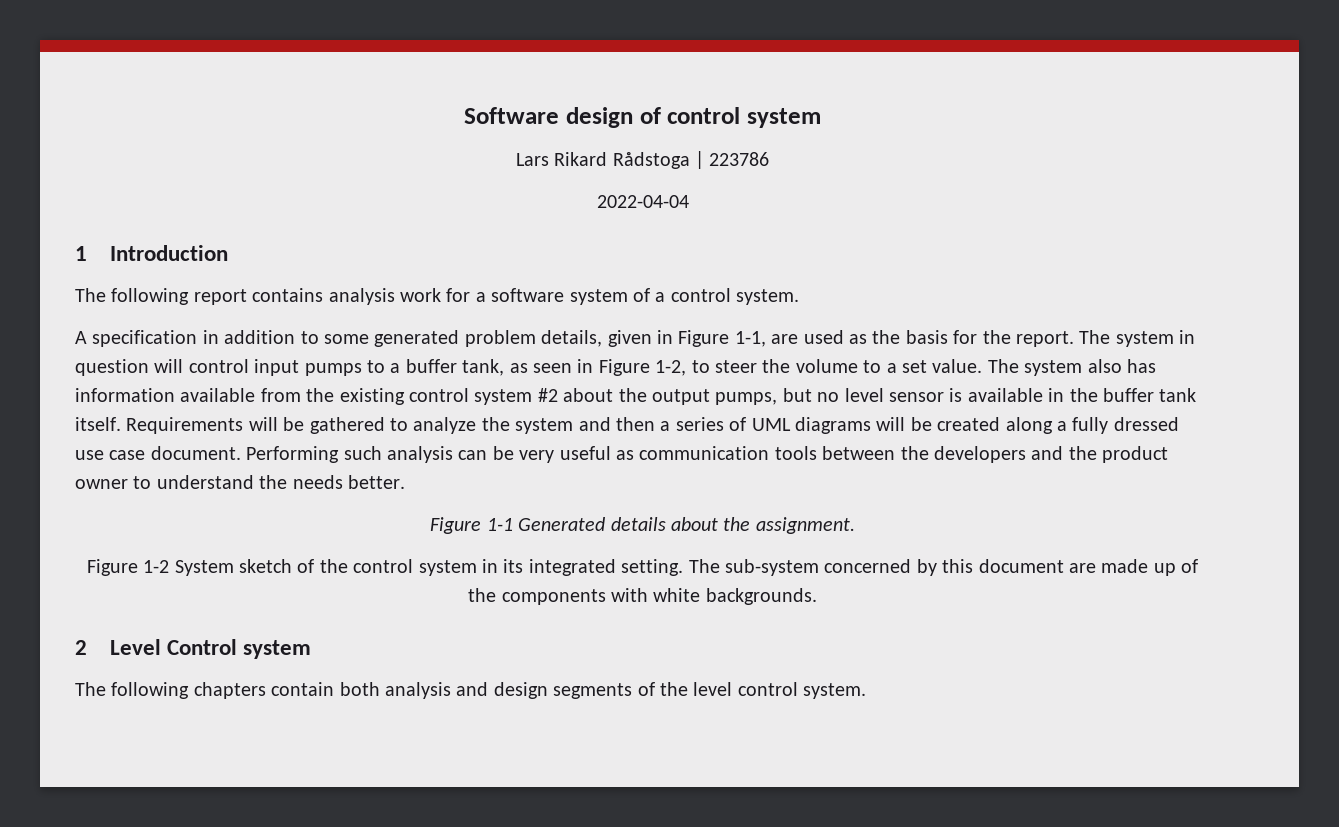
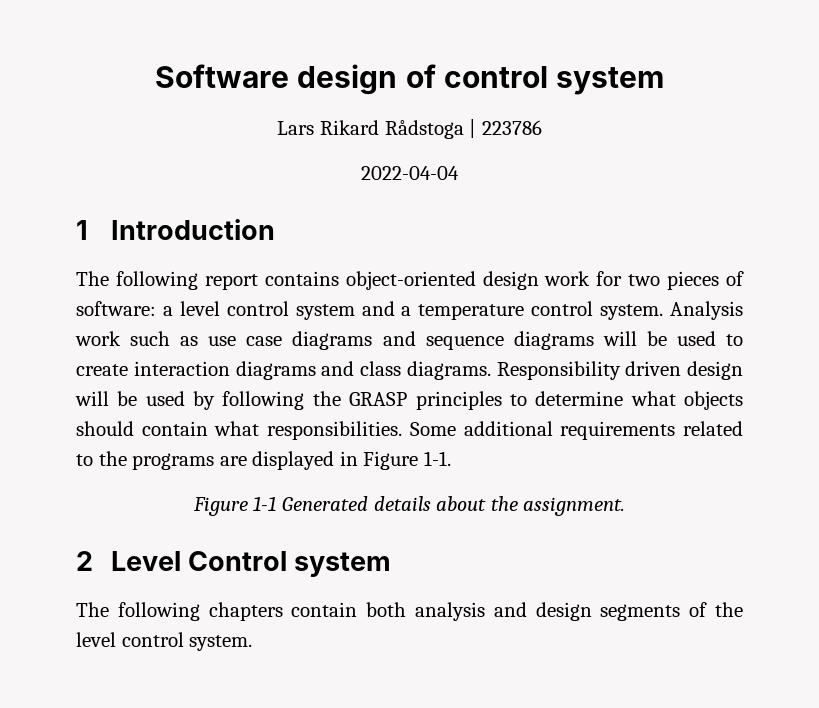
[328,288,800,305] [75,330,1196,347] [75,359,1156,376] [75,388,1197,405] [75,417,1179,434] [75,446,1169,463] [75,475,405,489] analysis work for a software system of a control system. // A specification in addition to some generated problem details, given in Figure 1-1, are used as the basis for the report. The system in question will control input pumps to a buffer tank, as seen in Figure 1-2, to steer the volume to a set value. The system also has information available from the existing control system #2 about the output pumps, but no level sensor is available in the buffer tank itself. Requirements will be gathered to analyze the system and then a series of UML diagrams will be created along a fully dressed use case document. Performing such analysis can be very useful as communication tools between the developers and the product owner to understand the needs better. -> [345,271,744,290] [76,301,743,320] [75,331,744,350] [76,361,743,380] [75,391,744,410] [76,421,743,440] [76,451,451,470] object-oriented design work for two pieces of software: a level control system and a temperature control system. Analysis work such as use case diagrams and sequence diagrams will be used to create interaction diagrams and class diagrams. Responsibility driven design will be used by following the GRASP principles to determine what objects should contain what responsibilities. Some additional requirements related to the programs are displayed in Figure 1-1.
[86,559,1199,576] [468,588,817,605] // Figure 1-2 System sketch of the control system in its integrated setting. The sub-system concerned by this document are made up of the components with white backgrounds. -> (626, 506) none

